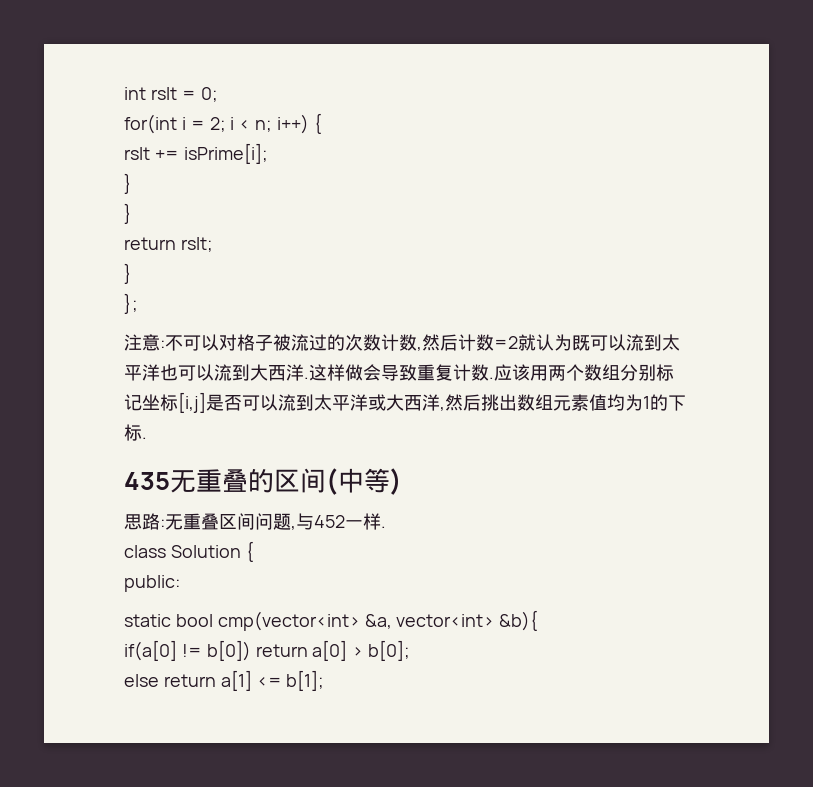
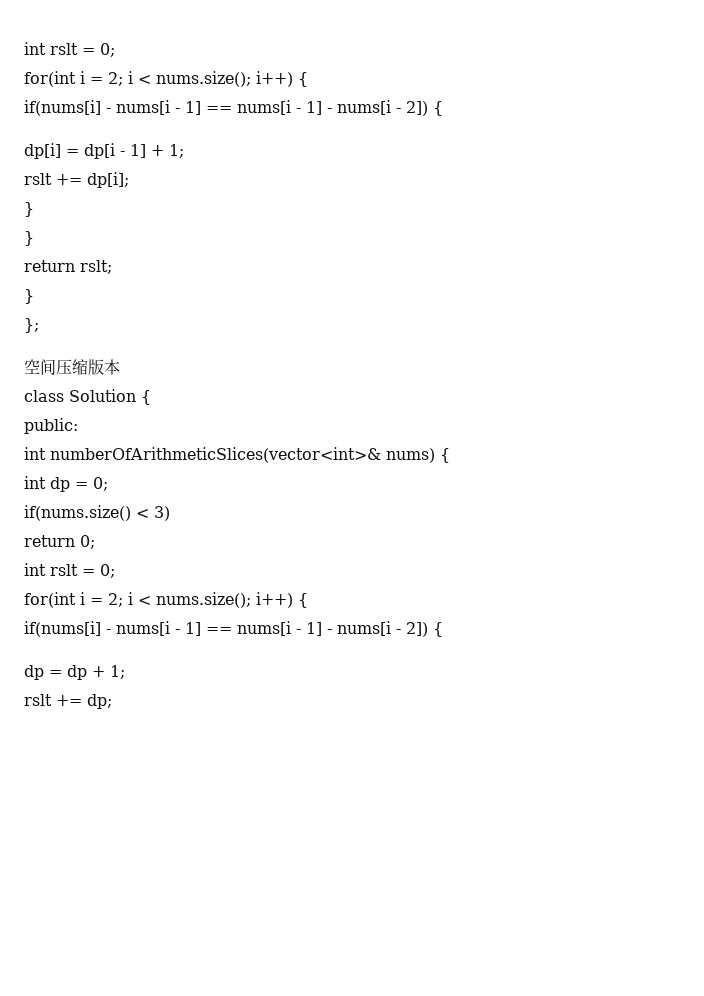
[255,113,322,134] [124,143,268,164] n; i++) { // rslt += isPrime[i]; -> [156,71,308,87] [24,100,443,116] [24,143,184,159] [24,172,129,188] nums.size(); i++) { // if(nums[i] - nums[i - 1] == nums[i - 1] - nums[i - 2]) { // dp[i] = dp[i - 1] + 1; // rslt += dp[i];
[124,334,680,351] [124,364,674,381] [124,392,686,413] [124,424,147,441] [124,468,402,495] [124,513,386,530] [124,541,254,562] [124,575,180,592] [124,610,539,631] [124,640,411,661] [124,670,325,691] 注意:不可以对格子被流过的次数计数,然后计数=2就认为既可以流到太平洋也可以流到大西洋.这样做会导致重复计数.应该用两个数组分别标记坐标[i,j]是否可以流到太平洋或大西洋,然后挑出数组元素值均为1的下标. // 435无重叠的区间(中等) // 思路:无重叠区间问题,与452一样. // class Solution { // public: // static bool cmp(vector<int> &a, vector<int> &b){ // if(a[0] != b[0]) return a[0] > b[0]; // else return a[1] <= b[1]; -> [24,359,120,375] [24,389,151,405] [24,418,78,434] [24,447,450,463] [24,476,108,492] [24,505,170,521] [24,535,95,549] [24,563,115,578] [24,592,308,608] [24,621,443,637] [24,665,125,680] [24,694,112,709] 空间压缩版本 // class Solution { // public: // int numberOfArithmeticSlices(vector<int>& nums) { // int dp = 0; // if(nums.size() < 3) // return 0; // int rslt = 0; // for(int i = 2; i < nums.size(); i++) { // if(nums[i] - nums[i - 1] == nums[i - 1] - nums[i - 2]) { // dp = dp + 1; // rslt += dp;

